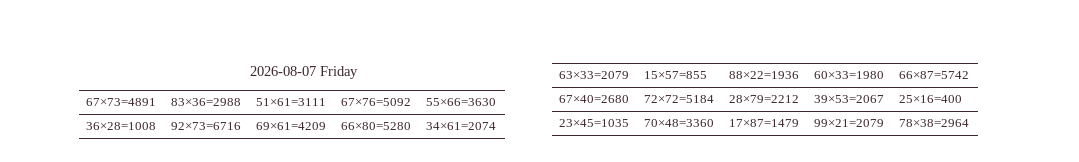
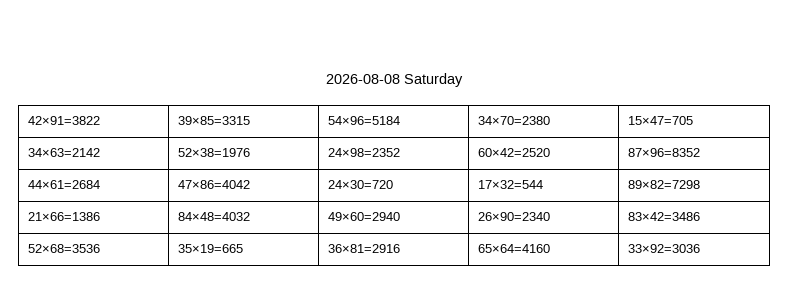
[249,66,358,79] [86,98,157,106] [171,98,242,106] [256,98,327,106] [341,98,412,106] [426,98,497,106] [86,122,157,130] [171,122,242,130] [256,122,327,130] [341,122,412,130] [426,122,497,130] [559,71,630,79] [644,71,708,79] [729,71,800,79] [814,71,885,79] [899,71,970,79] [559,95,630,103] [644,95,715,103] [729,95,800,103] [814,95,885,103] [899,95,963,103] [559,119,630,127] [644,119,715,127] [729,119,800,127] [814,119,885,127] [899,119,970,127] 2026-08-07 Friday // 67×73=4891 | 83×36=2988 | 51×61=3111 | 67×76=5092 | 55×66=3630 // 36×28=1008 | 92×73=6716 | 69×61=4209 | 66×80=5280 | 34×61=2074 // 63×33=2079 | 15×57=855 | 88×22=1936 | 60×33=1980 | 66×87=5742 // 67×40=2680 | 72×72=5184 | 28×79=2212 | 39×53=2067 | 25×16=400 // 23×45=1035 | 70×48=3360 | 17×87=1479 | 99×21=2079 | 78×38=2964 -> [326,73,463,87] [28,116,101,125] [178,116,251,125] [328,116,401,125] [478,116,551,125] [628,116,694,125] [28,148,101,157] [178,148,251,157] [328,148,401,157] [478,148,551,157] [628,148,701,157] [28,180,101,189] [178,180,251,189] [328,180,394,189] [478,180,544,189] [628,180,701,189] [28,212,101,221] [178,212,251,221] [328,212,401,221] [478,212,551,221] [628,212,701,221] [28,244,101,253] [178,244,244,253] [328,244,401,253] [478,244,551,253] [628,244,701,253] 2026-08-08 Saturday // 42×91=3822 | 39×85=3315 | 54×96=5184 | 34×70=2380 | 15×47=705 // 34×63=2142 | 52×38=1976 | 24×98=2352 | 60×42=2520 | 87×96=8352 // 44×61=2684 | 47×86=4042 | 24×30=720 | 17×32=544 | 89×82=7298 // 21×66=1386 | 84×48=4032 | 49×60=2940 | 26×90=2340 | 83×42=3486 // 52×68=3536 | 35×19=665 | 36×81=2916 | 65×64=4160 | 33×92=3036

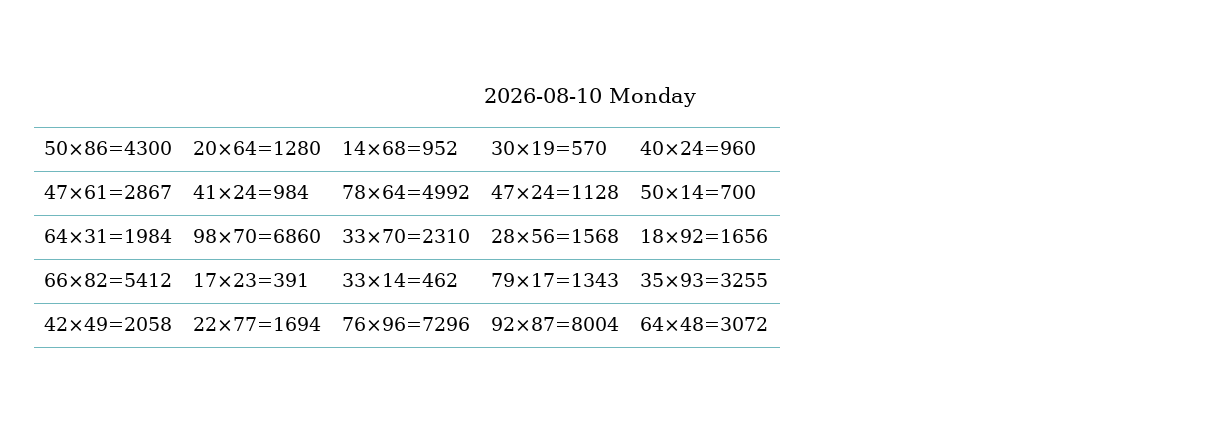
[326,73,463,87] [28,116,101,125] [178,116,251,125] [328,116,401,125] [478,116,551,125] [628,116,694,125] [28,148,101,157] [178,148,251,157] [328,148,401,157] [478,148,551,157] [628,148,701,157] [28,180,101,189] [178,180,251,189] [328,180,394,189] [478,180,544,189] [628,180,701,189] [28,212,101,221] [178,212,251,221] [328,212,401,221] [478,212,551,221] [628,212,701,221] [28,244,101,253] [178,244,244,253] [328,244,401,253] [478,244,551,253] [628,244,701,253] 2026-08-08 Saturday // 42×91=3822 | 39×85=3315 | 54×96=5184 | 34×70=2380 | 15×47=705 // 34×63=2142 | 52×38=1976 | 24×98=2352 | 60×42=2520 | 87×96=8352 // 44×61=2684 | 47×86=4042 | 24×30=720 | 17×32=544 | 89×82=7298 // 21×66=1386 | 84×48=4032 | 49×60=2940 | 26×90=2340 | 83×42=3486 // 52×68=3536 | 35×19=665 | 36×81=2916 | 65×64=4160 | 33×92=3036 -> [484,87,696,107] [44,141,173,155] [193,141,322,155] [342,141,459,155] [491,141,608,155] [640,141,757,155] [44,185,173,199] [193,185,310,199] [342,185,471,199] [491,185,620,199] [640,185,757,199] [44,229,173,243] [193,229,322,243] [342,229,471,243] [491,229,620,243] [640,229,769,243] [44,273,173,287] [193,273,310,287] [342,273,459,287] [491,273,620,287] [640,273,769,287] [44,317,173,331] [193,317,322,331] [342,317,471,331] [491,317,620,331] [640,317,769,331] 2026-08-10 Monday // 50×86=4300 | 20×64=1280 | 14×68=952 | 30×19=570 | 40×24=960 // 47×61=2867 | 41×24=984 | 78×64=4992 | 47×24=1128 | 50×14=700 // 64×31=1984 | 98×70=6860 | 33×70=2310 | 28×56=1568 | 18×92=1656 // 66×82=5412 | 17×23=391 | 33×14=462 | 79×17=1343 | 35×93=3255 // 42×49=2058 | 22×77=1694 | 76×96=7296 | 92×87=8004 | 64×48=3072

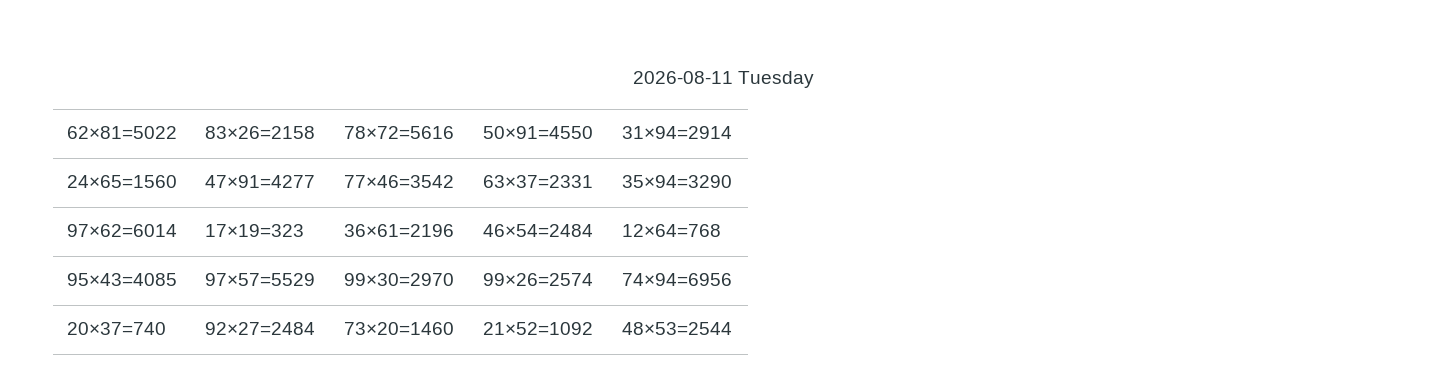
[484,87,696,107] [44,141,173,155] [193,141,322,155] [342,141,459,155] [491,141,608,155] [640,141,757,155] [44,185,173,199] [193,185,310,199] [342,185,471,199] [491,185,620,199] [640,185,757,199] [44,229,173,243] [193,229,322,243] [342,229,471,243] [491,229,620,243] [640,229,769,243] [44,273,173,287] [193,273,310,287] [342,273,459,287] [491,273,620,287] [640,273,769,287] [44,317,173,331] [193,317,322,331] [342,317,471,331] [491,317,620,331] [640,317,769,331] 2026-08-10 Monday // 50×86=4300 | 20×64=1280 | 14×68=952 | 30×19=570 | 40×24=960 // 47×61=2867 | 41×24=984 | 78×64=4992 | 47×24=1128 | 50×14=700 // 64×31=1984 | 98×70=6860 | 33×70=2310 | 28×56=1568 | 18×92=1656 // 66×82=5412 | 17×23=391 | 33×14=462 | 79×17=1343 | 35×93=3255 // 42×49=2058 | 22×77=1694 | 76×96=7296 | 92×87=8004 | 64×48=3072 -> [632,71,815,88] [66,126,177,139] [204,126,315,139] [343,126,454,139] [482,126,593,139] [621,126,732,139] [66,175,177,188] [204,175,315,188] [343,175,454,188] [482,175,593,188] [621,175,732,188] [66,224,177,237] [204,224,304,237] [343,224,454,237] [482,224,593,237] [621,224,721,237] [66,273,177,286] [204,273,315,286] [343,273,454,286] [482,273,593,286] [621,273,732,286] [66,322,166,335] [204,322,315,335] [343,322,454,335] [482,322,593,335] [621,322,732,335] 2026-08-11 Tuesday // 62×81=5022 | 83×26=2158 | 78×72=5616 | 50×91=4550 | 31×94=2914 // 24×65=1560 | 47×91=4277 | 77×46=3542 | 63×37=2331 | 35×94=3290 // 97×62=6014 | 17×19=323 | 36×61=2196 | 46×54=2484 | 12×64=768 // 95×43=4085 | 97×57=5529 | 99×30=2970 | 99×26=2574 | 74×94=6956 // 20×37=740 | 92×27=2484 | 73×20=1460 | 21×52=1092 | 48×53=2544

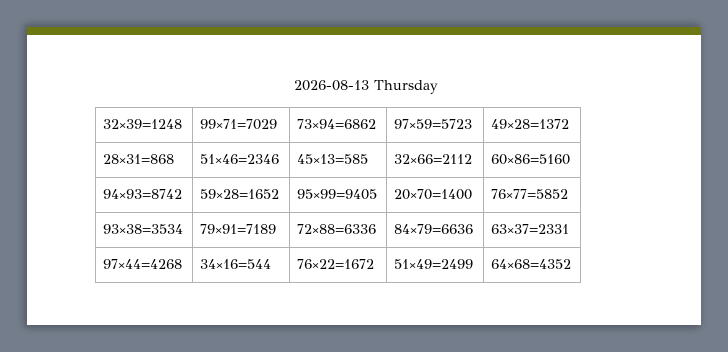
[632,71,815,88] [66,126,177,139] [204,126,315,139] [343,126,454,139] [482,126,593,139] [621,126,732,139] [66,175,177,188] [204,175,315,188] [343,175,454,188] [482,175,593,188] [621,175,732,188] [66,224,177,237] [204,224,304,237] [343,224,454,237] [482,224,593,237] [621,224,721,237] [66,273,177,286] [204,273,315,286] [343,273,454,286] [482,273,593,286] [621,273,732,286] [66,322,166,335] [204,322,315,335] [343,322,454,335] [482,322,593,335] [621,322,732,335] 2026-08-11 Tuesday // 62×81=5022 | 83×26=2158 | 78×72=5616 | 50×91=4550 | 31×94=2914 // 24×65=1560 | 47×91=4277 | 77×46=3542 | 63×37=2331 | 35×94=3290 // 97×62=6014 | 17×19=323 | 36×61=2196 | 46×54=2484 | 12×64=768 // 95×43=4085 | 97×57=5529 | 99×30=2970 | 99×26=2574 | 74×94=6956 // 20×37=740 | 92×27=2484 | 73×20=1460 | 21×52=1092 | 48×53=2544 -> [294,80,438,94] [103,119,183,129] [200,119,278,130] [297,119,377,129] [394,119,473,129] [491,119,570,129] [103,154,175,164] [200,154,280,164] [297,154,369,164] [394,154,473,164] [491,154,571,165] [103,189,183,199] [200,189,280,199] [297,189,378,200] [394,189,473,200] [491,189,569,199] [103,224,184,234] [200,224,277,234] [297,224,377,234] [394,224,474,234] [491,224,570,234] [103,259,183,269] [200,259,272,269] [297,259,375,269] [394,259,474,269] [491,259,572,269] 2026-08-13 Thursday // 32×39=1248 | 99×71=7029 | 73×94=6862 | 97×59=5723 | 49×28=1372 // 28×31=868 | 51×46=2346 | 45×13=585 | 32×66=2112 | 60×86=5160 // 94×93=8742 | 59×28=1652 | 95×99=9405 | 20×70=1400 | 76×77=5852 // 93×38=3534 | 79×91=7189 | 72×88=6336 | 84×79=6636 | 63×37=2331 // 97×44=4268 | 34×16=544 | 76×22=1672 | 51×49=2499 | 64×68=4352

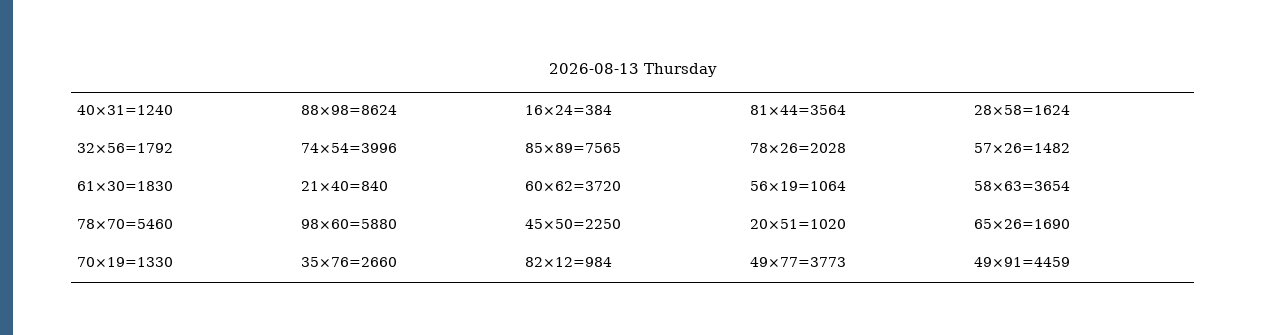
[103,119,183,129] [200,119,278,130] [297,119,377,129] [394,119,473,129] [491,119,570,129] [103,154,175,164] [200,154,280,164] [297,154,369,164] [394,154,473,164] [491,154,571,165] [103,189,183,199] [200,189,280,199] [297,189,378,200] [394,189,473,200] [491,189,569,199] [103,224,184,234] [200,224,277,234] [297,224,377,234] [394,224,474,234] [491,224,570,234] [103,259,183,269] [200,259,272,269] [297,259,375,269] [394,259,474,269] [491,259,572,269] 32×39=1248 | 99×71=7029 | 73×94=6862 | 97×59=5723 | 49×28=1372 // 28×31=868 | 51×46=2346 | 45×13=585 | 32×66=2112 | 60×86=5160 // 94×93=8742 | 59×28=1652 | 95×99=9405 | 20×70=1400 | 76×77=5852 // 93×38=3534 | 79×91=7189 | 72×88=6336 | 84×79=6636 | 63×37=2331 // 97×44=4268 | 34×16=544 | 76×22=1672 | 51×49=2499 | 64×68=4352 -> [77,105,174,115] [301,105,398,115] [525,105,613,115] [750,105,847,115] [974,105,1071,115] [77,143,174,153] [301,143,398,153] [525,143,622,153] [750,143,847,153] [974,143,1071,153] [77,181,174,191] [301,181,389,191] [525,181,622,191] [750,181,847,191] [974,181,1071,191] [77,219,174,229] [301,219,398,229] [525,219,622,229] [750,219,847,229] [974,219,1071,229] [77,257,174,267] [301,257,398,267] [525,257,613,267] [750,257,847,267] [974,257,1071,267] 40×31=1240 | 88×98=8624 | 16×24=384 | 81×44=3564 | 28×58=1624 // 32×56=1792 | 74×54=3996 | 85×89=7565 | 78×26=2028 | 57×26=1482 // 61×30=1830 | 21×40=840 | 60×62=3720 | 56×19=1064 | 58×63=3654 // 78×70=5460 | 98×60=5880 | 45×50=2250 | 20×51=1020 | 65×26=1690 // 70×19=1330 | 35×76=2660 | 82×12=984 | 49×77=3773 | 49×91=4459

